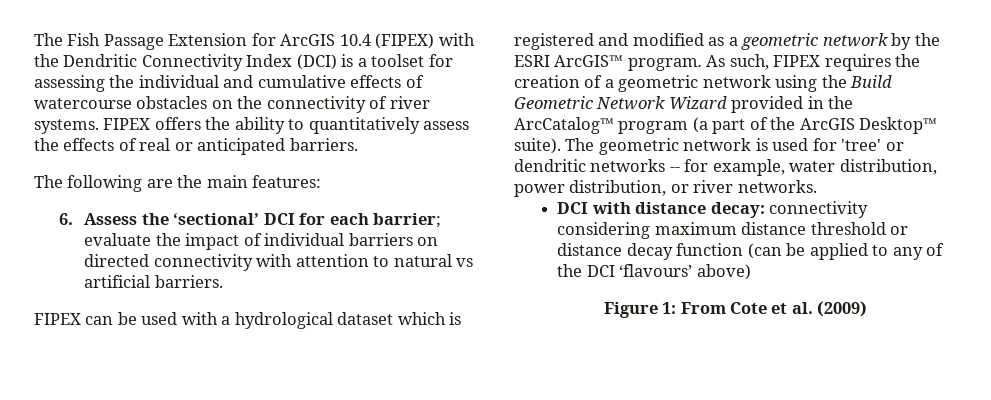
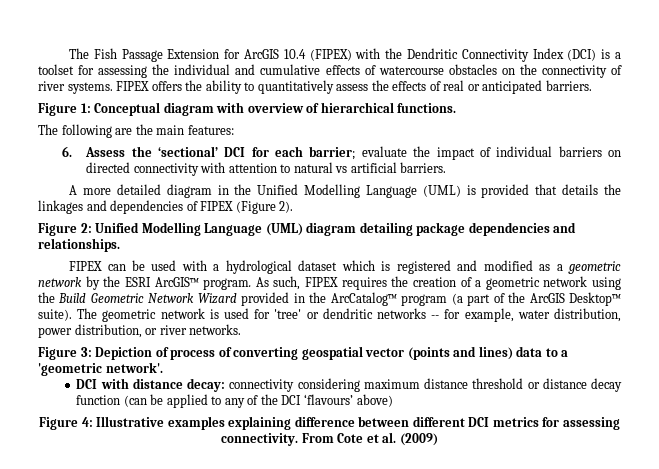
(358, 144) none -> [38,102,457,116] // Figure 1: Conceptual diagram with overview of hierarchical functions.
(223, 281) none -> [69,184,621,198] [38,200,294,214] [38,222,577,236] [38,238,120,252] // A more detailed diagram in the Unified Modelling Language (UML) is provided that details the linkages and dependencies of FIPEX (Figure 2). // Figure 2: Unified Modelling Language (UML) diagram detailing package dependencies and relationships.
(817, 186) none -> [38,346,569,360] [38,362,163,376] // Figure 3: Depiction of process of converting geospatial vector (points and lines) data to a 'geometric network'.
[662,302,677,314] 1: -> [81,416,620,430] [221,433,299,446] 4: Illustrative examples explaining difference between different DCI metrics for assessing connectivity.

